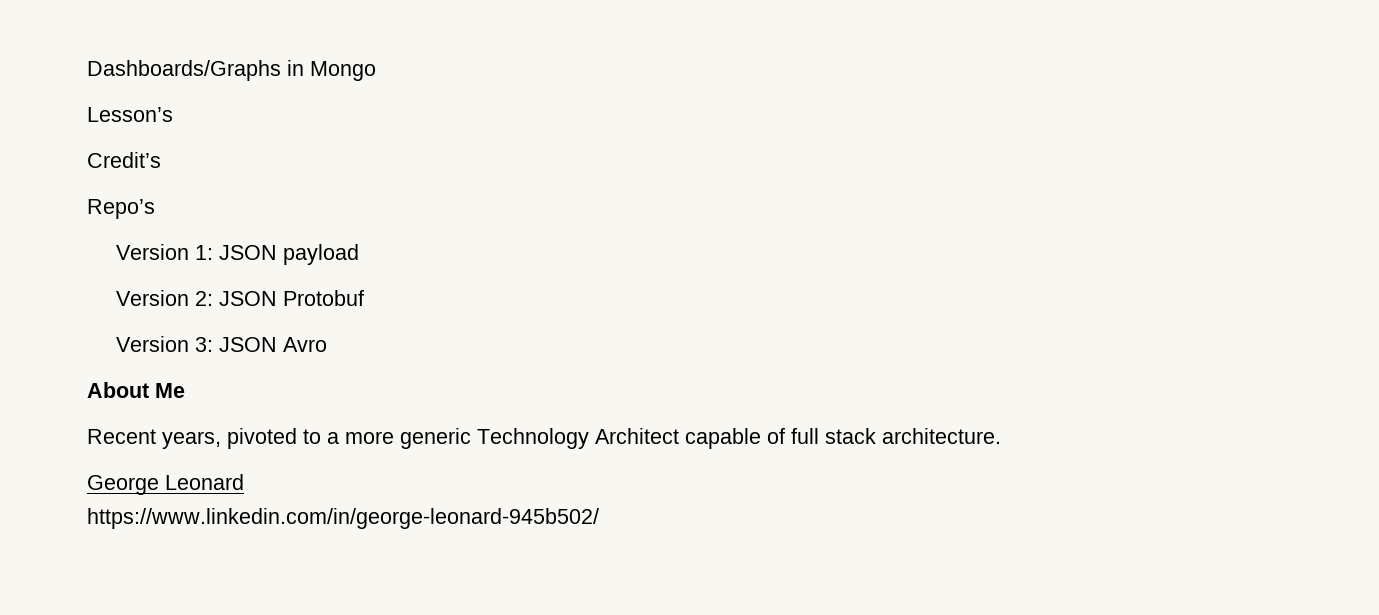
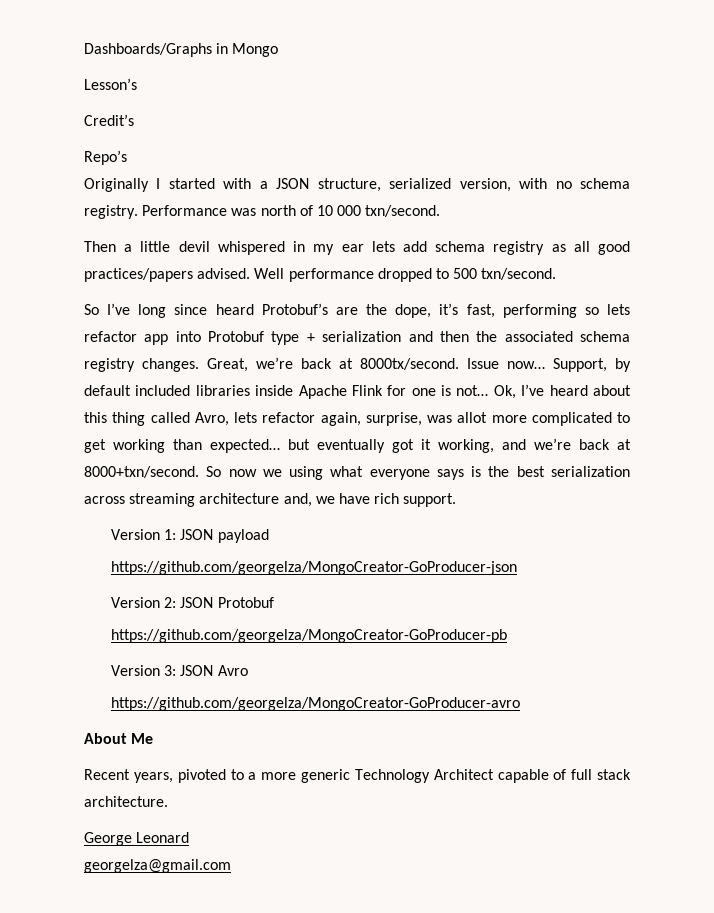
(155, 209) none -> [84,178,630,192] [84,205,441,219] [84,241,630,255] [84,268,557,282] [84,303,630,318] [84,331,630,345] [84,357,631,372] [84,384,631,399] [84,412,630,426] [84,438,631,453] [84,466,630,480] [84,493,457,507] // Originally I started with a JSON structure, serialized version, with no schema registry. Performance was north of 10 000 txn/second. // Then a little devil whispered in my ear lets add schema registry as all good practices/papers advised. Well performance dropped to 500 txn/second. // So I’ve long since heard Protobuf’s are the dope, it’s fast, performing so lets refactor app into Protobuf type + serialization and then the associated schema registry changes. Great, we’re back at 8000tx/second. Issue now… Support, by default included libraries inside Apache Flink for one is not… Ok, I’ve heard about this thing called Avro, lets refactor again, surprise, was allot more complicated to get working than expected… but eventually got it working, and we’re back at 8000+txn/second. So now we using what everyone says is the best serialization across streaming architecture and, we have rich support.
(359, 254) none -> [111,561,518,575] // https://github.com/georgelza/MongoCreator-GoProducer-json
(364, 298) none -> [111,629,508,643] // https://github.com/georgelza/MongoCreator-GoProducer-pb
(327, 344) none -> [111,697,521,711] // https://github.com/georgelza/MongoCreator-GoProducer-avro
[87,508,599,529] https://www.linkedin.com/in/george-leonard-945b502/ -> [84,859,231,873] georgelza@gmail.com

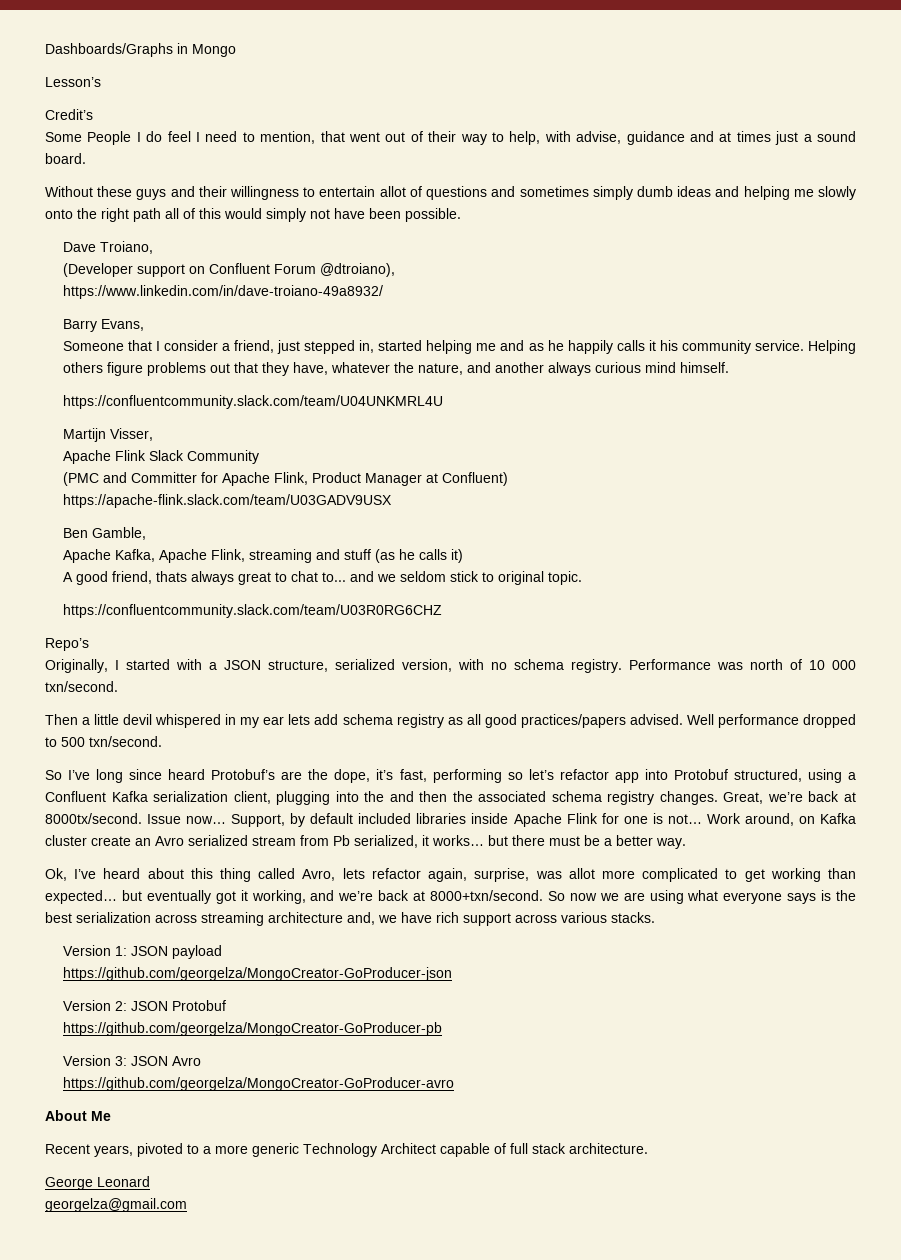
(134, 120) none -> [45,131,856,145] [45,153,86,164] [45,186,857,200] [45,208,461,222] [62,241,153,254] [62,263,395,277] [62,285,383,299] [62,319,144,332] [62,340,857,354] [62,362,729,376] [62,395,443,409] [62,428,153,442] [62,450,259,464] [62,472,508,486] [62,494,392,508] [62,527,146,540] [62,549,463,563] [62,571,582,585] [62,604,442,618] // Some People I do feel I need to mention, that went out of their way to help, with advise, guidance and at times just a sound board. // Without these guys and their willingness to entertain allot of questions and sometimes simply dumb ideas and helping me slowly onto the right path all of this would simply not have been possible. // Dave Troiano, // (Developer support on Confluent Forum @dtroiano), // https://www.linkedin.com/in/dave-troiano-49a8932/ // Barry Evans, // Someone that I consider a friend, just stepped in, started helping me and as he happily calls it his community service. Helping others figure problems out that they have, whatever the nature, and another always curious mind himself. // https://confluentcommunity.slack.com/team/U04UNKMRL4U // Martijn Visser, // Apache Flink Slack Community // (PMC and Committer for Apache Flink, Product Manager at Confluent) // https://apache-flink.slack.com/team/U03GADV9USX // Ben Gamble, // Apache Kafka, Apache Flink, streaming and stuff (as he calls it) // A good friend, thats always great to chat to... and we seldom stick to original topic. // https://confluentcommunity.slack.com/team/U03R0RG6CHZ
[84,178,149,192] Originally -> [45,659,108,673] Originally,
[606,304,630,315] lets -> [528,769,554,780] let’s
[271,331,402,345] type + serialization -> [733,769,856,783] [45,791,385,805] structured, using a Confluent Kafka serialization client, plugging into the
(489, 390) none -> [706,813,856,826] [45,835,686,849] Work around, on Kafka cluster create an Avro serialized stream from Pb serialized, it works… but there must be a better way. //
(282, 473) none -> [623,892,645,901] are
[403,493,457,507] support. -> [463,912,655,926] support across various stacks.

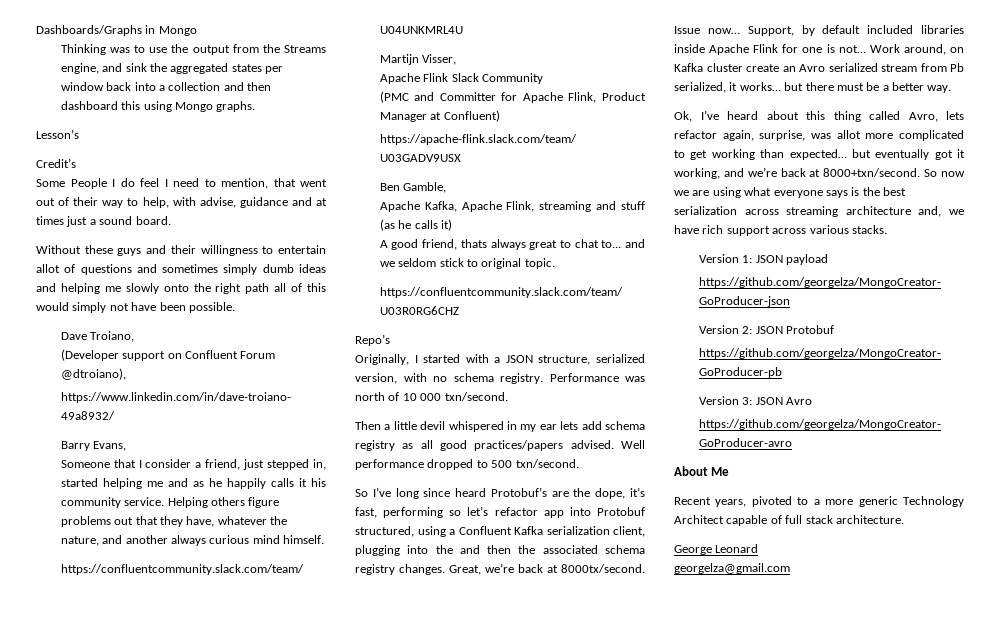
(236, 50) none -> [60,44,326,55] [60,63,284,74] [60,82,272,91] [60,101,256,112] // Thinking was to use the output from the Streams engine, and sink the aggregated states per window back into a collection and then dashboard this using Mongo graphs.

